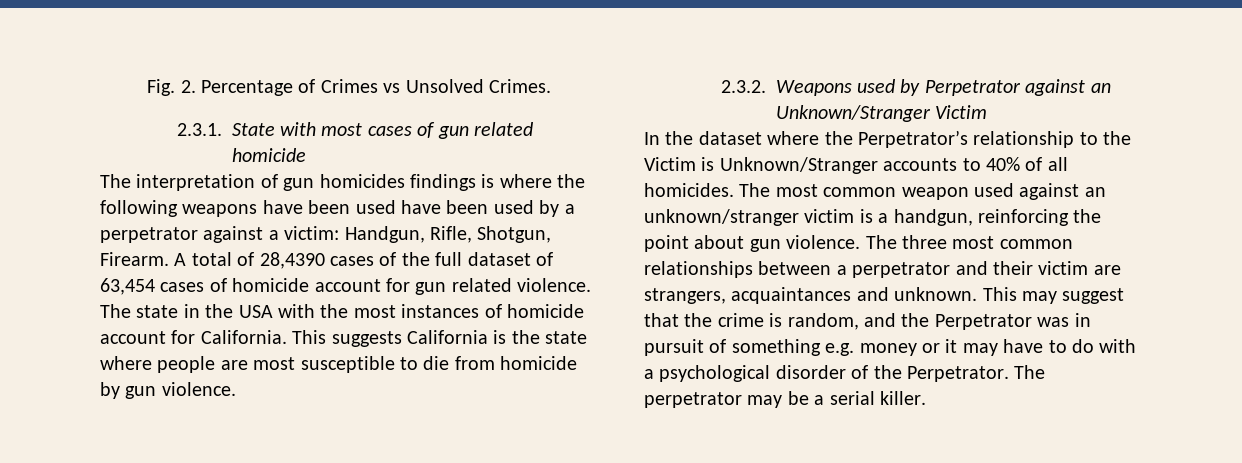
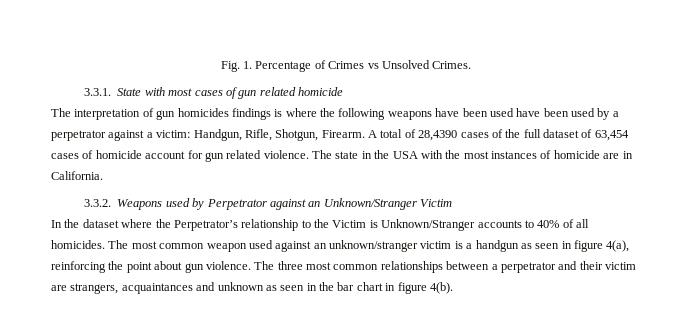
[180,80,196,93] 2. -> [243,61,253,69] 1.
[176,123,222,136] 2.3.1. -> [84,88,112,96] 3.3.1.
[100,330,196,344] account for -> [603,151,633,159] are in
[292,330,588,347] [100,356,578,373] [100,382,236,399] [720,80,766,93] This suggests California is the state where people are most susceptible to die from homicide by gun violence. // 2.3.2. -> [84,199,112,207] // 3.3.2.
[893,209,973,226] handgun, -> [475,240,630,252] handgun as seen in figure 4(a),
[894,287,1125,304] [644,313,1091,330] [644,339,1137,356] [644,365,1046,382] [644,391,926,408] unknown. This may suggest that the crime is random, and the Perpetrator was in pursuit of something e.g. money or it may have to do with a psychological disorder of the Perpetrator. The perpetrator may be a serial killer. -> [217,282,453,294] unknown as seen in the bar chart in figure 4(b).

